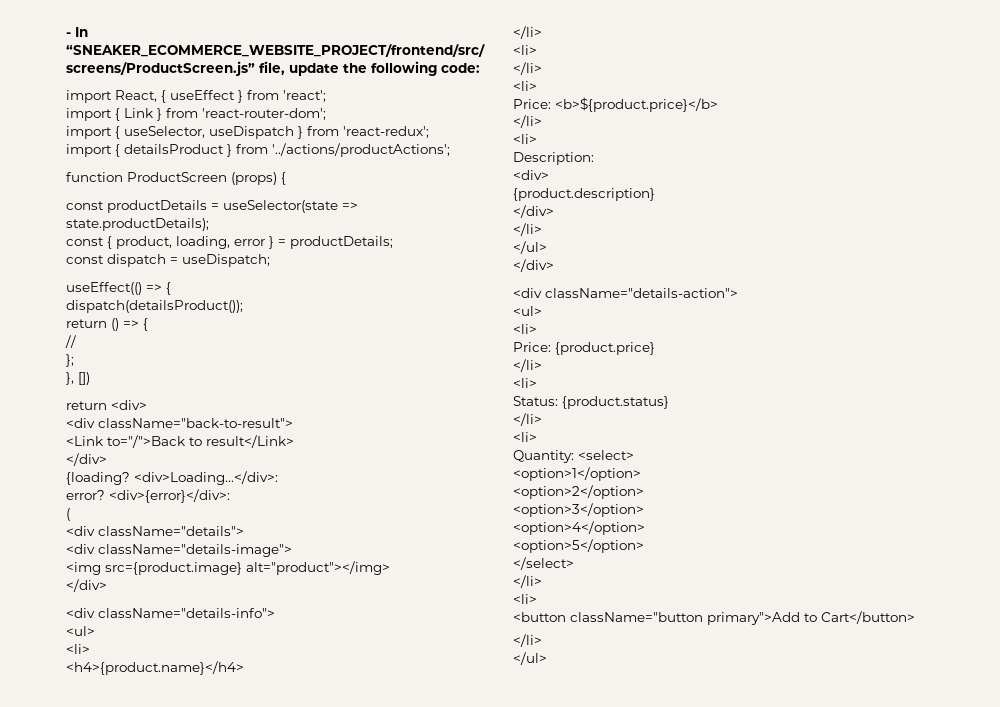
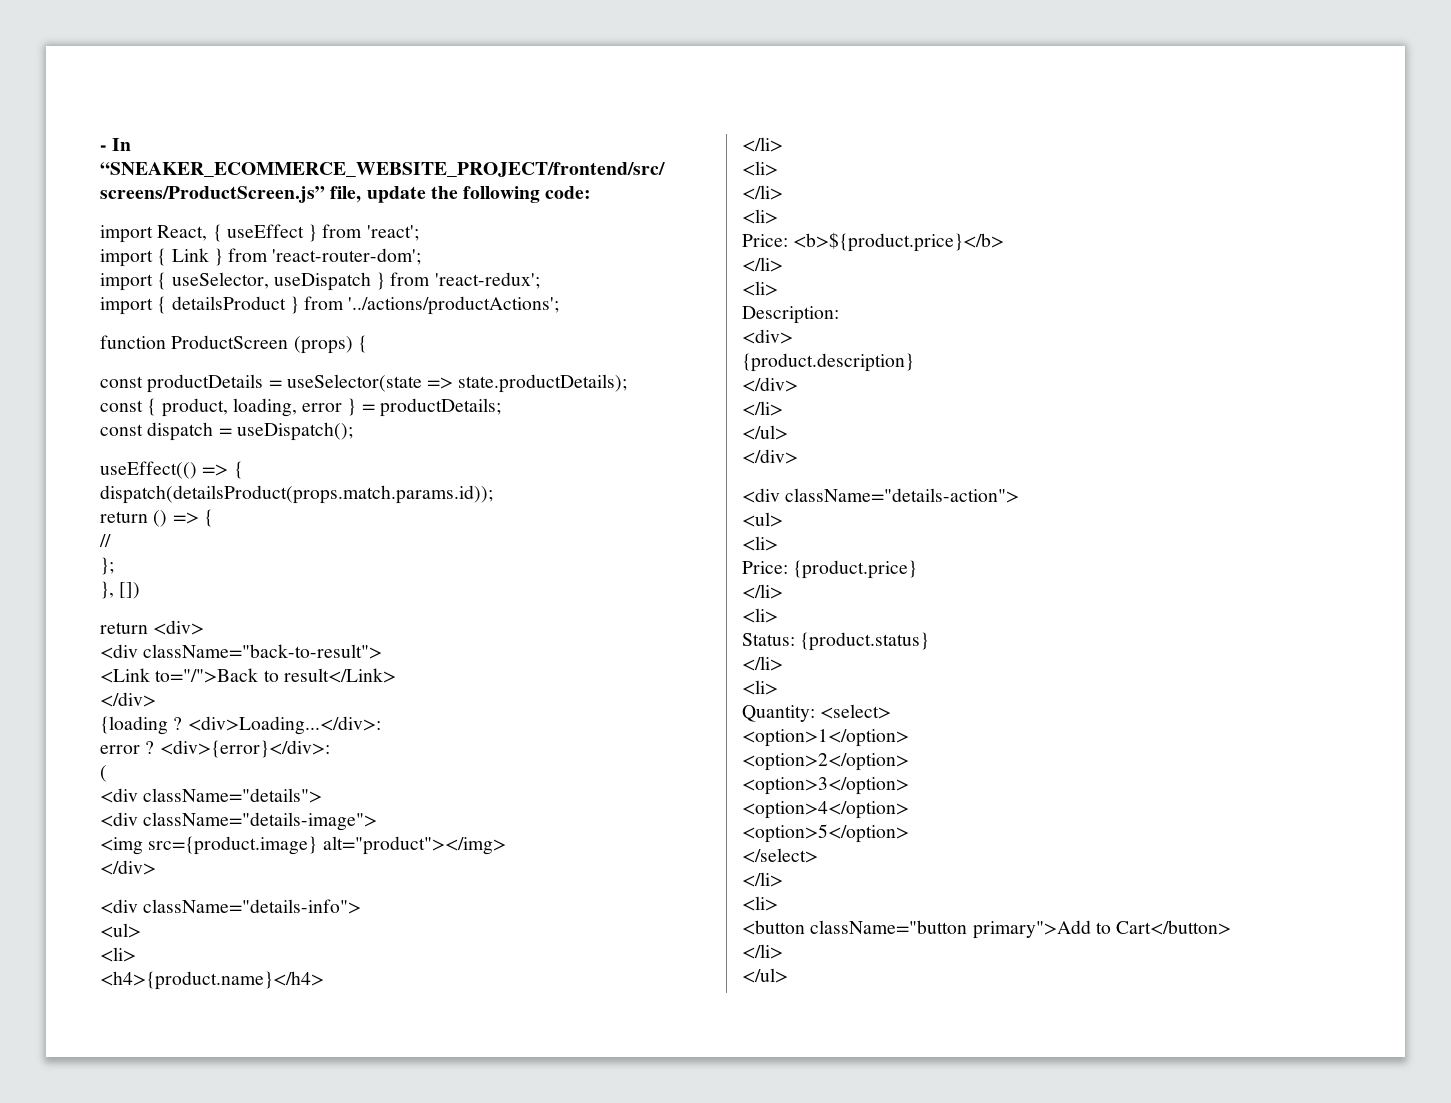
[182,254,270,267] useDispatch; -> [236,422,353,441] useDispatch();
[66,300,243,313] dispatch(detailsProduct()); -> [100,485,493,504] dispatch(detailsProduct(props.match.params.id));
[66,472,130,485] {loading? -> [100,716,183,735] {loading ?
[66,490,105,500] error? -> [100,741,155,754] error ?

